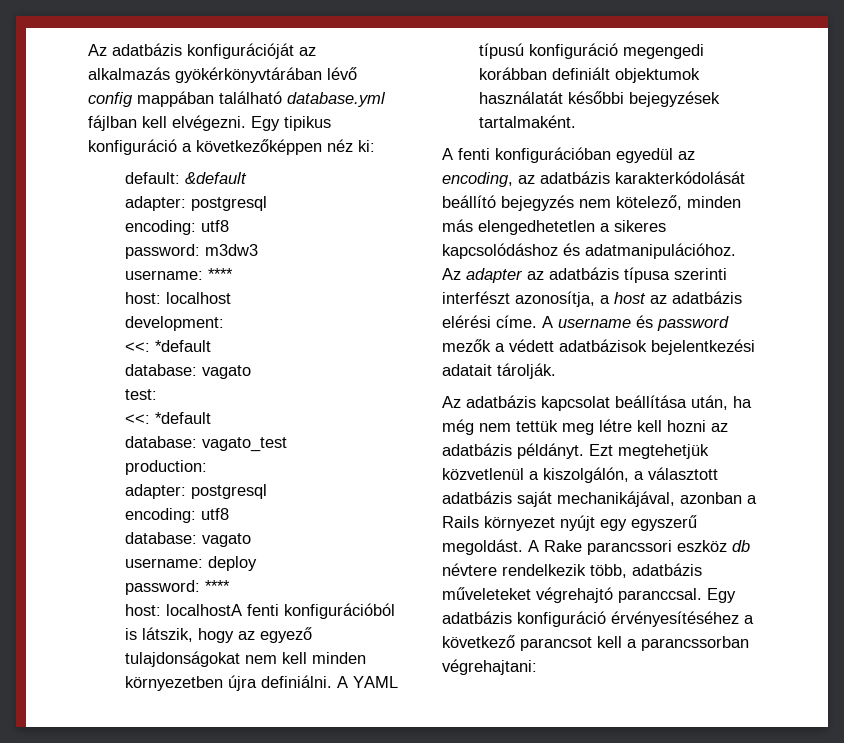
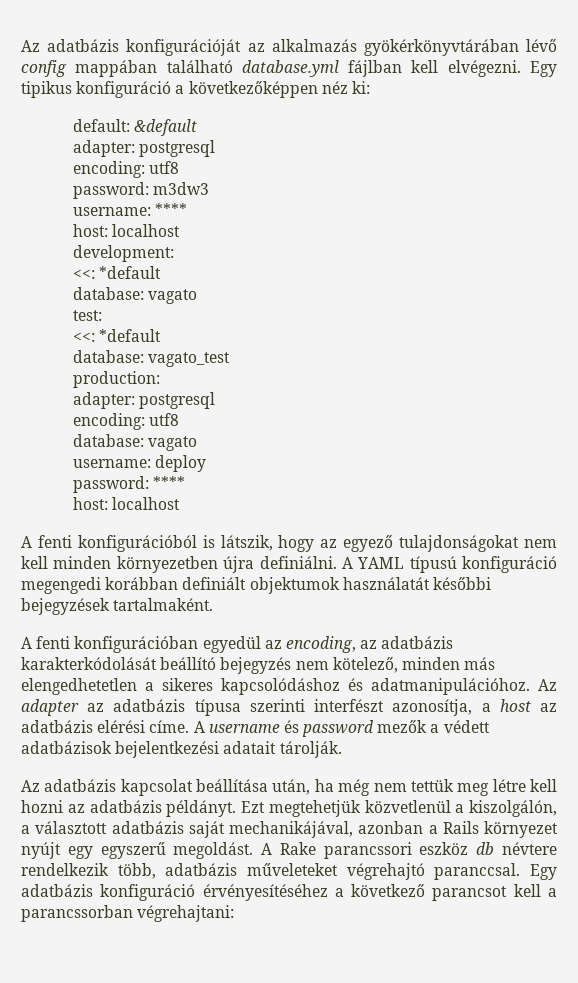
[165,604,242,616] localhostA -> [111,497,180,510] [21,536,32,548] localhost // A

